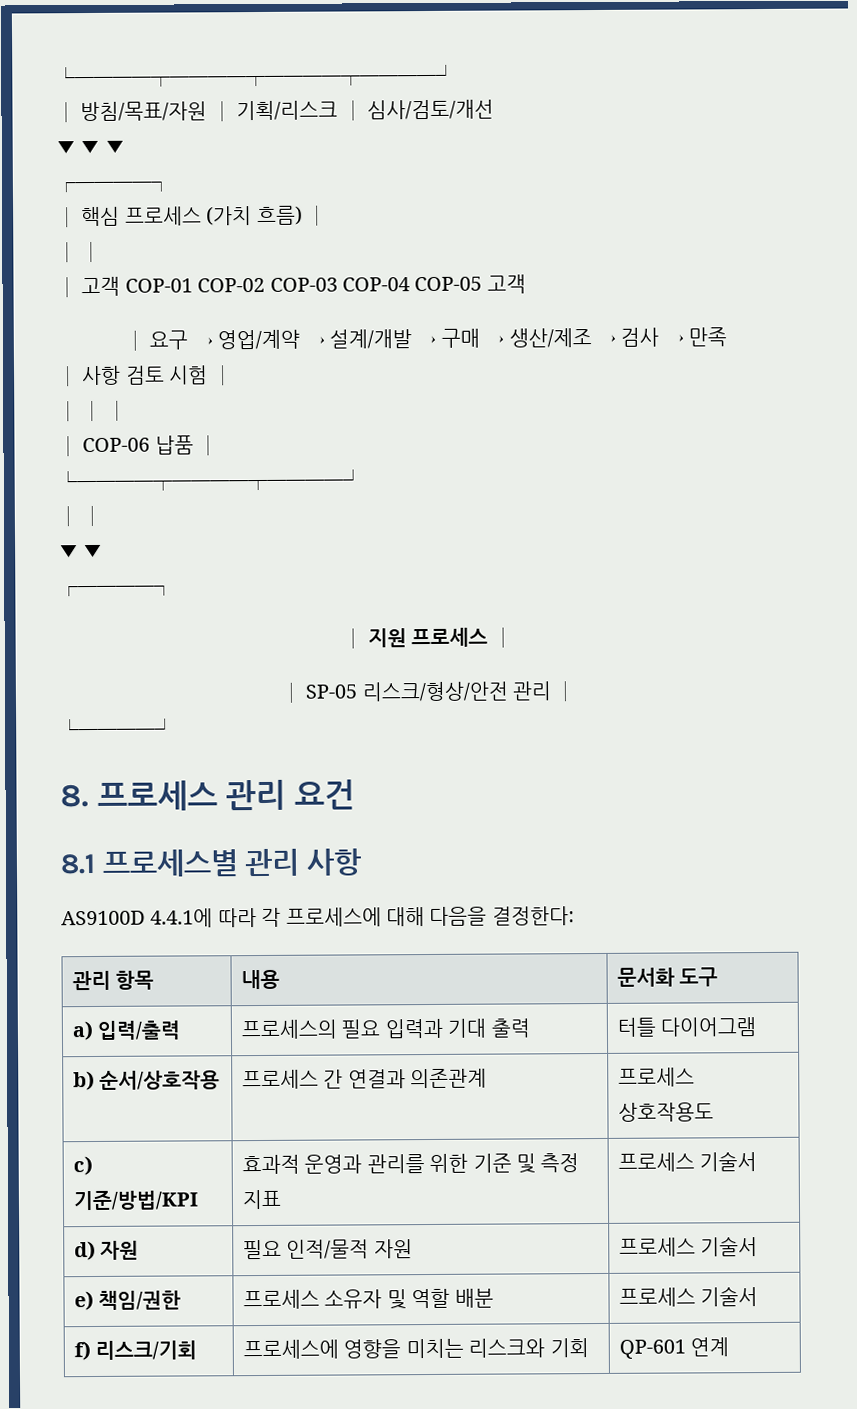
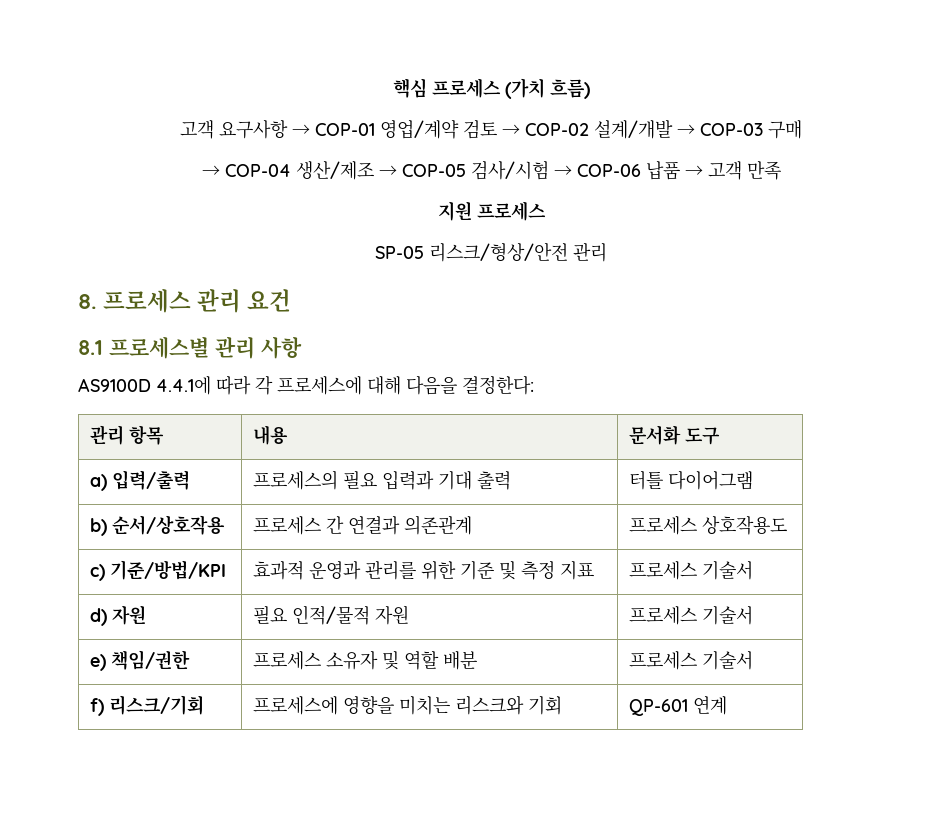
[56,64,456,88] [56,99,494,123] [56,140,125,154] [56,181,171,193] [57,205,327,228] [57,241,102,263] [57,274,526,298] [124,329,325,351] └────┬────┬────┬────┘ // │ 방침/목표/자원 │ 기획/리스크 │ 심사/검토/개선 // ▼ ▼ ▼ // ┌────┐ // │ 핵심 프로세스 (가치 흐름) │ // │ │ // │ 고객 COP-01 COP-02 COP-03 COP-04 COP-05 고객 // │ 요구 → 영업/계약 → -> [392,78,590,99] [180,119,589,139] 핵심 프로세스 (가치 흐름) // 고객 요구사항 → COP-01 영업/계약 검토 → COP-02
(437, 340) none -> [700,123,763,136] COP-03
[484,327,728,348] [57,365,233,387] [58,400,127,422] [58,435,219,457] [58,469,363,492] [58,505,103,527] [59,544,104,558] [59,585,174,597] [343,628,364,649] → 생산/제조 → 검사 → 만족 // │ 사항 검토 시험 │ // │ │ │ // │ COP-06 납품 │ // └────┬────┬────┘ // │ │ // ▼ ▼ // ┌────┐ // │ -> [201,161,781,180] // → COP-04 생산/제조 → COP-05 검사/시험 → COP-06 납품 → 고객 만족 //
[492,627,513,648] [280,682,301,703] │ // │ -> (546, 211) //
[555,681,576,702] [60,718,175,736] │ // └────┘ -> (607, 252) none

